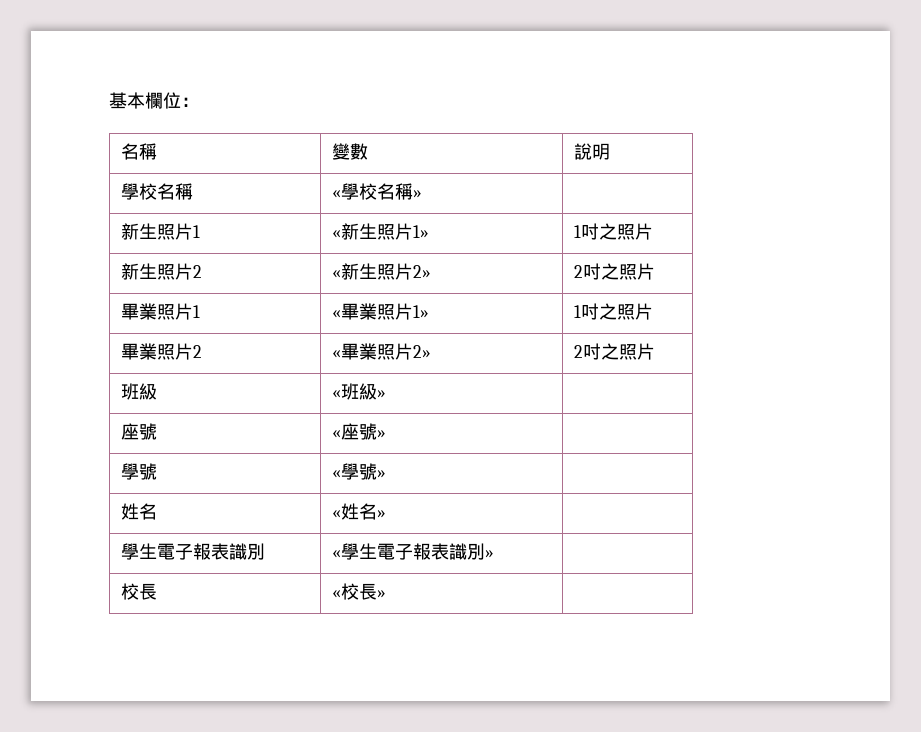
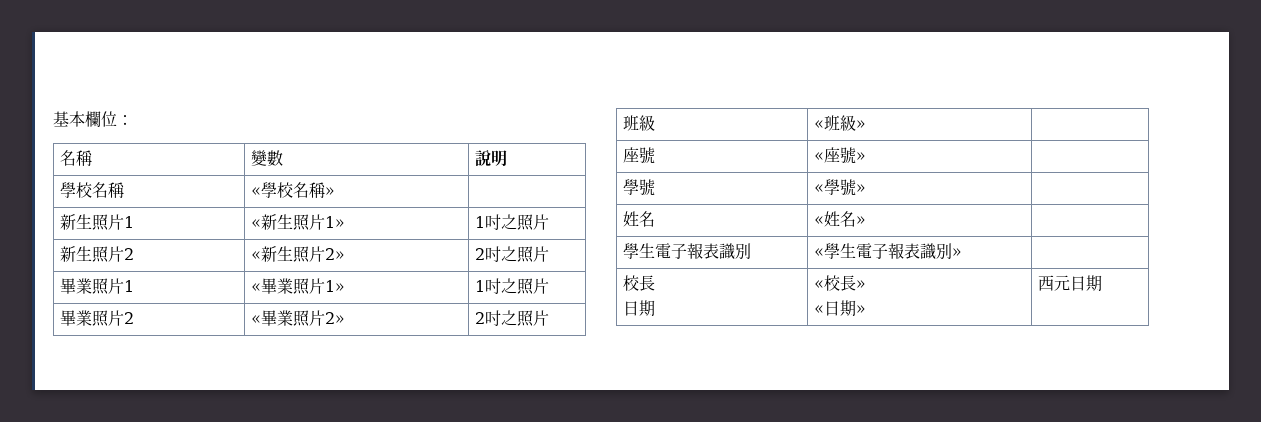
(157, 591) none -> [622,300,655,316] // 日期
(386, 594) | -> [813,300,866,316] [1037,275,1102,291] // «日期» | 西元日期

